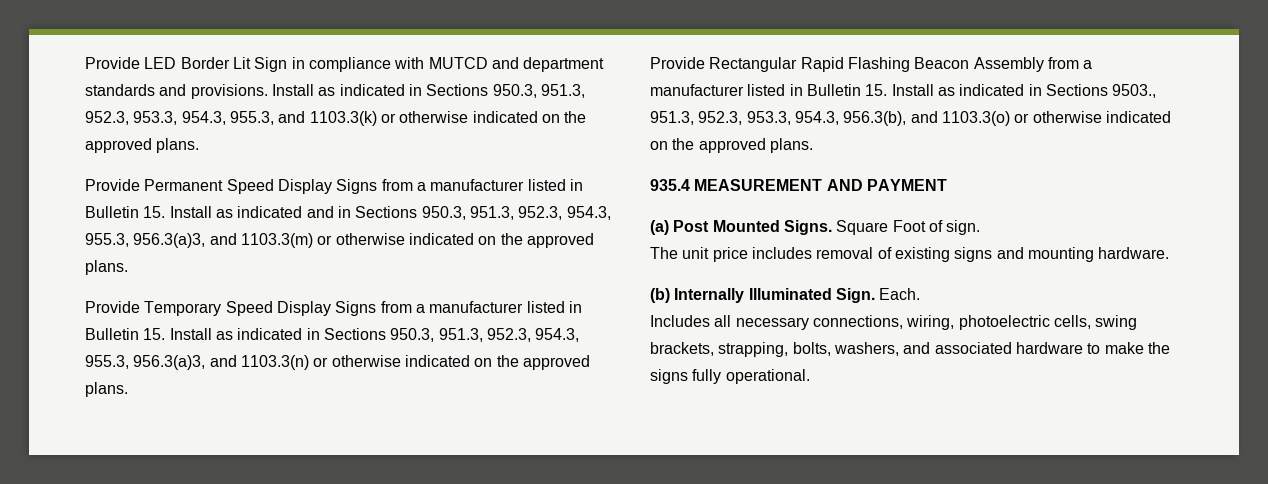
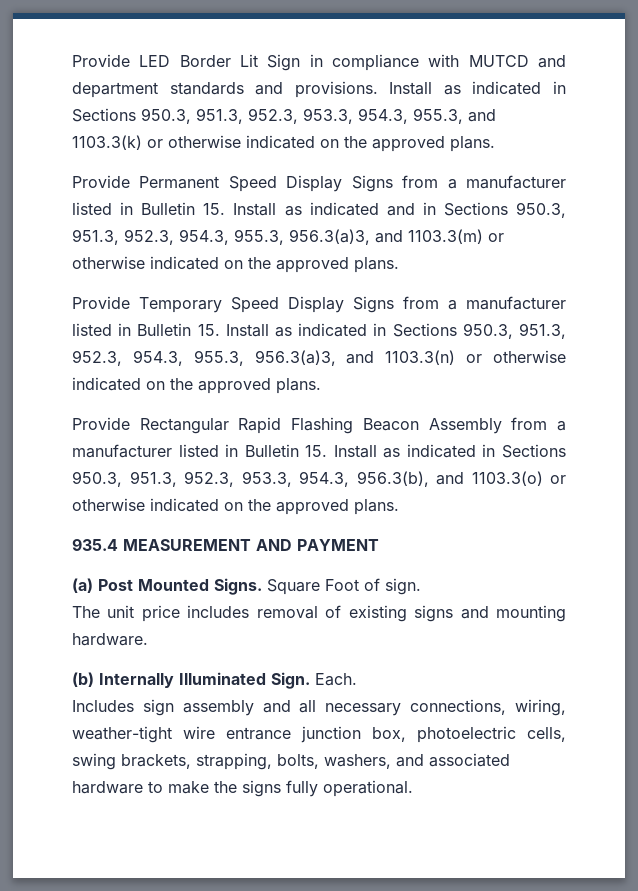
[1112,84,1157,98] 9503., -> [72,471,122,487] 950.3,
(710, 321) none -> [142,699,291,716] sign assembly and
(955, 322) none -> [72,726,406,743] weather-tight wire entrance junction box,

